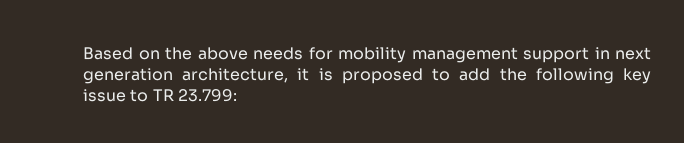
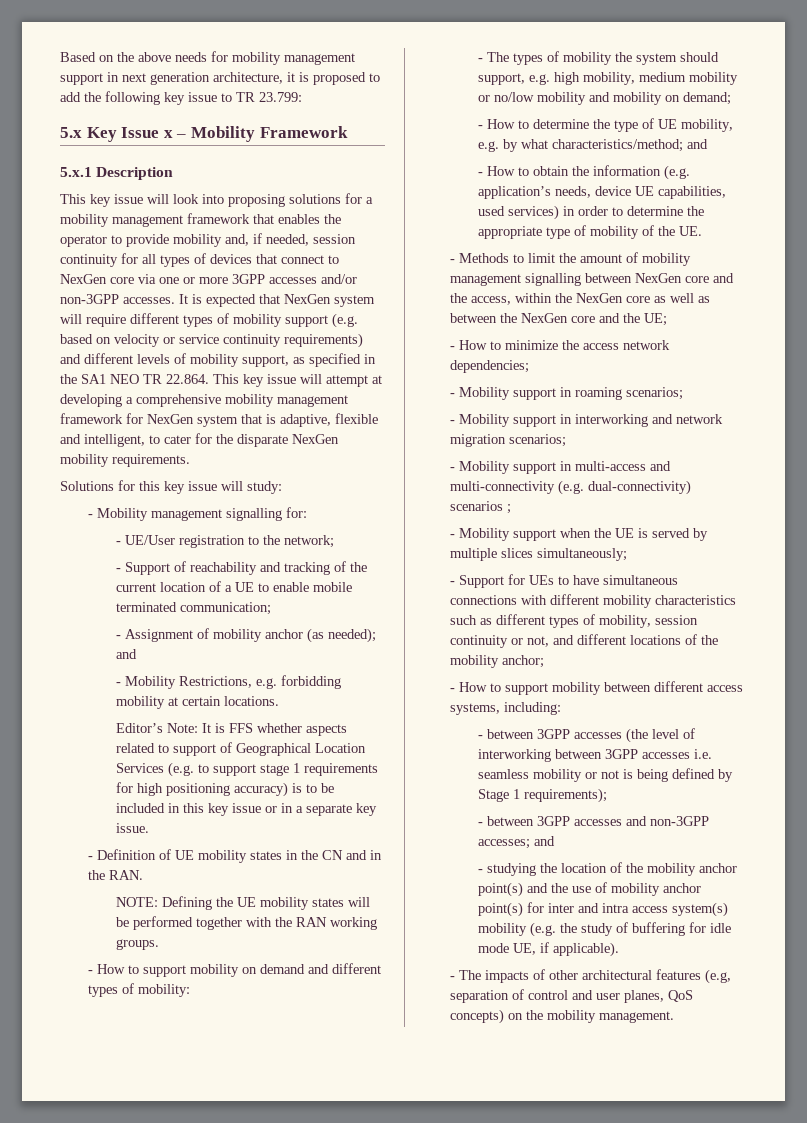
(237, 95) none -> [60,126,348,142] [60,167,174,180] [60,193,373,207] [60,213,341,227] [60,233,356,247] [60,253,339,267] [60,274,357,284] [60,294,375,307] [60,313,358,328] [60,333,363,348] [60,353,376,367] [60,374,382,387] [60,394,348,407] [60,413,378,427] [60,433,339,447] [60,454,190,467] [60,480,282,494] [87,507,307,521] [115,535,334,548] [115,561,367,575] [115,581,352,592] [115,602,271,615] [115,628,376,643] [115,649,137,659] [115,675,341,689] [115,696,279,709] [115,723,347,736] [115,742,366,756] [115,762,378,777] [115,782,334,797] [115,803,377,816] [115,823,149,833] [87,849,382,863] [87,870,143,880] [115,896,370,910] [115,916,377,930] [115,939,159,950] [87,963,381,977] [87,983,190,997] [477,51,719,65] [477,72,738,85] [477,92,731,105] [477,118,733,132] [477,139,708,152] [477,165,690,180] [477,186,726,199] [477,205,704,220] [477,225,702,239] [449,252,691,266] [449,273,734,286] [449,293,710,305] [449,313,667,326] [449,340,670,350] [449,360,529,373] [449,387,683,400] [449,414,723,427] [449,434,566,447] [449,461,671,474] [449,480,691,495] [449,501,511,514] [449,528,708,541] [449,548,627,561] [449,574,678,588] [449,594,736,608] [449,614,698,628] [449,634,718,648] [449,655,544,668] [449,681,743,695] [449,702,561,715] [477,728,695,743] [477,749,712,762] [477,768,733,782] [477,788,607,803] [477,816,709,826] [477,836,555,849] [477,862,737,876] [477,882,701,897] [477,902,728,917] [477,922,731,937] [477,942,619,957] [449,969,731,984] [449,989,693,1003] [449,1009,674,1024] // 5.x Key Issue x – Mobility Framework // 5.x.1 Description // This key issue will look into proposing solutions for a mobility management framework that enables the operator to provide mobility and, if needed, session continuity for all types of devices that connect to NexGen core via one or more 3GPP accesses and/or non-3GPP accesses. It is expected that NexGen system will require different types of mobility support (e.g. based on velocity or service continuity requirements) and different levels of mobility support, as specified in the SA1 NEO TR 22.864. This key issue will attempt at developing a comprehensive mobility management framework for NexGen system that is adaptive, flexible and intelligent, to cater for the disparate NexGen mobility requirements. // Solutions for this key issue will study: // - Mobility management signalling for: // - UE/User registration to the network; // - Support of reachability and tracking of the current location of a UE to enable mobile terminated communication; // - Assignment of mobility anchor (as needed); and // - Mobility Restrictions, e.g. forbidding mobility at certain locations. // Editor’s Note: It is FFS whether aspects related to support of Geographical Location Services (e.g. to support stage 1 requirements for high positioning accuracy) is to be included in this key issue or in a separate key issue. // - Definition of UE mobility states in the CN and in the RAN. // NOTE: Defining the UE mobility states will be performed together with the RAN working groups. // - How to support mobility on demand and different types of mobility: // - The types of mobility the system should support, e.g. high mobility, medium mobility or no/low mobility and mobility on demand; // - How to determine the type of UE mobility, e.g. by what characteristics/method; and // - How to obtain the information (e.g. application’s needs, device UE capabilities, used services) in order to determine the appropriate type of mobility of the UE. // - Methods to limit the amount of mobility management signalling between NexGen core and the access, within the NexGen core as well as between the NexGen core and the UE; // - How to minimize the access network dependencies; // - Mobility support in roaming scenarios; // - Mobility support in interworking and network migration scenarios; // - Mobility support in multi-access and multi-connectivity (e.g. dual-connectivity) scenarios ; // - Mobility support when the UE is served by multiple slices simultaneously; // - Support for UEs to have simultaneous connections with different mobility characteristics such as different types of mobility, session continuity or not, and different locations of the mobility anchor; // - How to support mobility between different access systems, including: // - between 3GPP accesses (the level of interworking between 3GPP accesses i.e. seamless mobility or not is being defined by Stage 1 requirements); // - between 3GPP accesses and non-3GPP accesses; and // - studying the location of the mobility anchor point(s) and the use of mobility anchor point(s) for inter and intra access system(s) mobility (e.g. the study of buffering for idle mode UE, if applicable). // - The impacts of other architectural features (e.g, separation of control and user planes, QoS concepts) on the mobility management.

